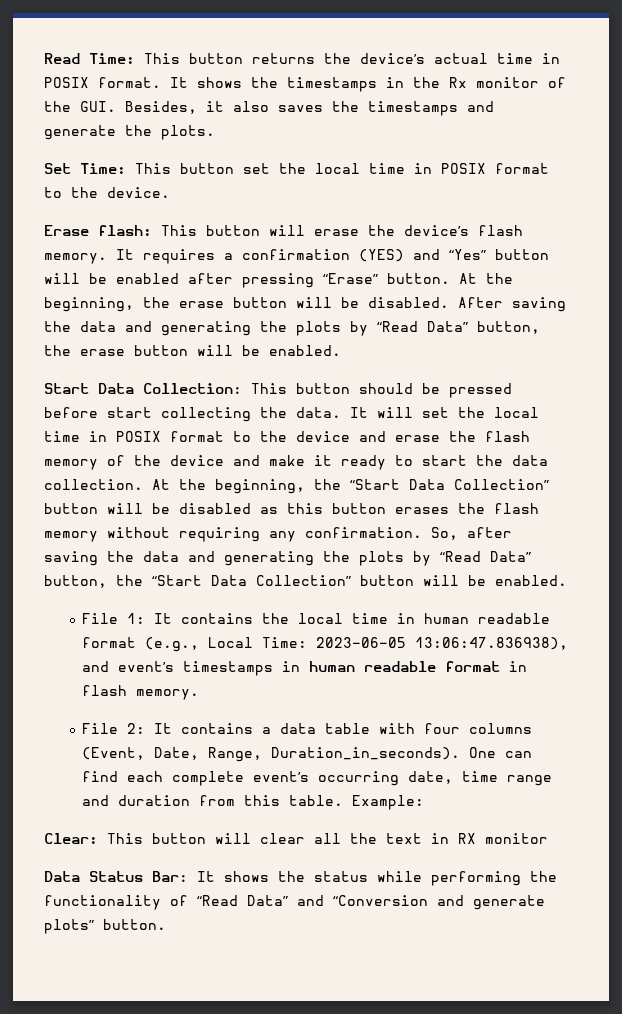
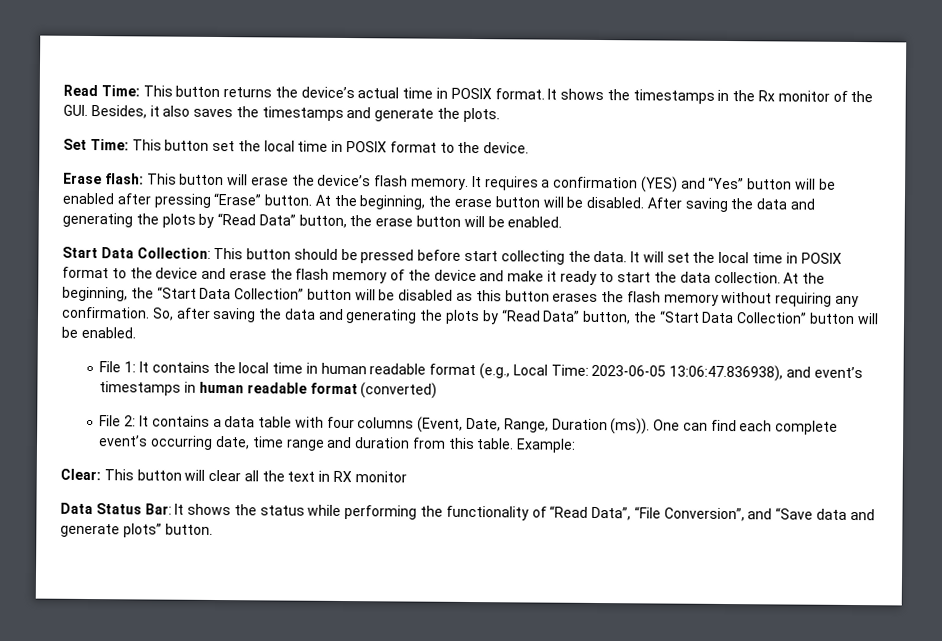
[509,661,528,672] [82,685,200,700] in flash memory. -> [360,382,438,399] (converted)
[271,747,461,760] Duration_in_seconds). -> [551,418,651,435] Duration (ms)).
[247,895,428,906] Data” and “Conversion -> [591,506,848,522] Data”, “File Conversion”, and “Save data

